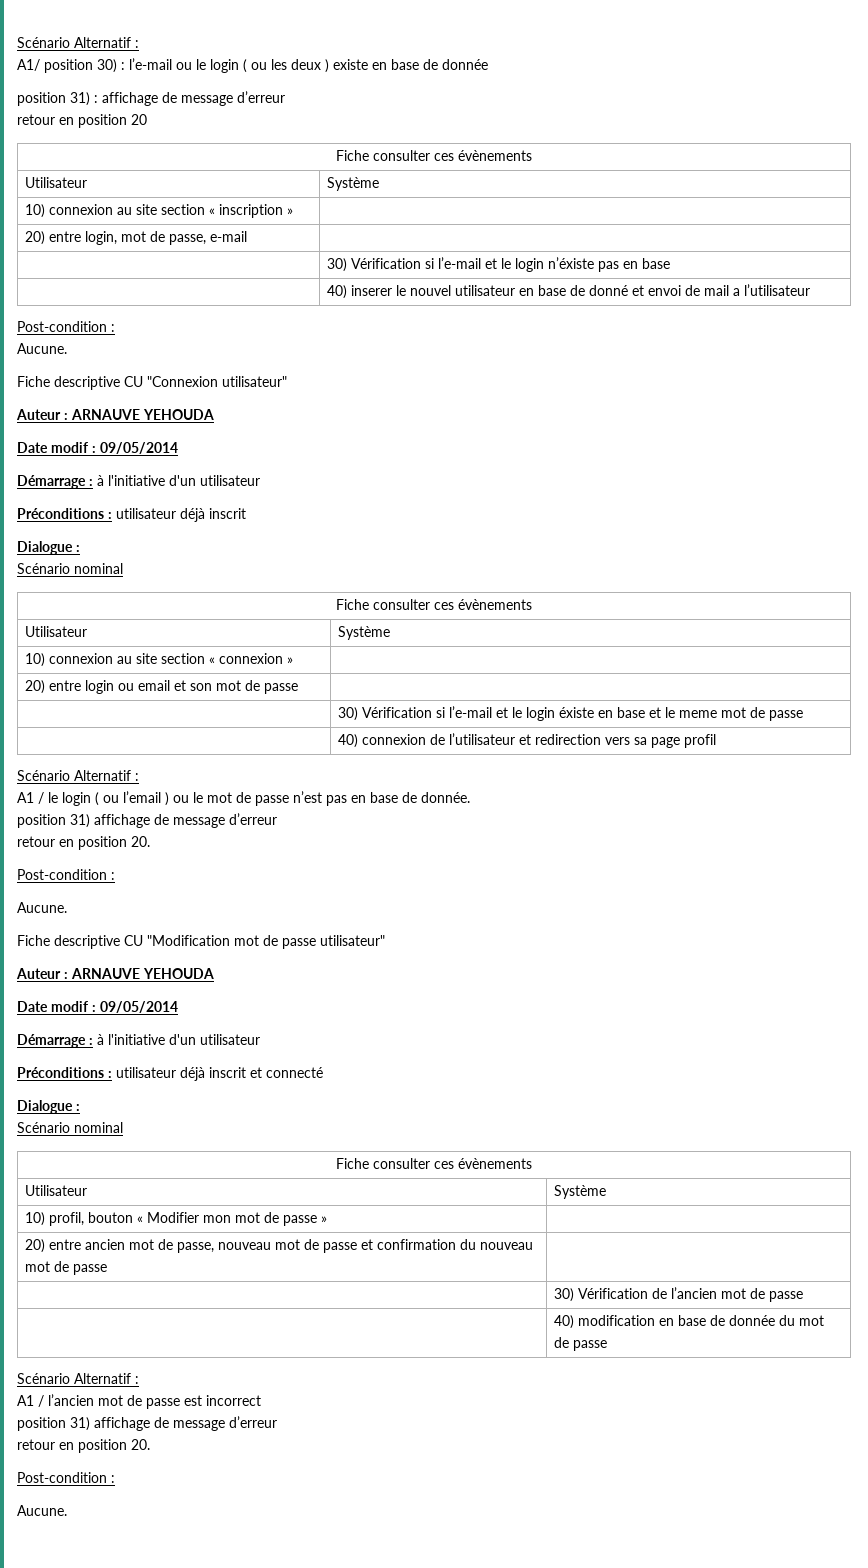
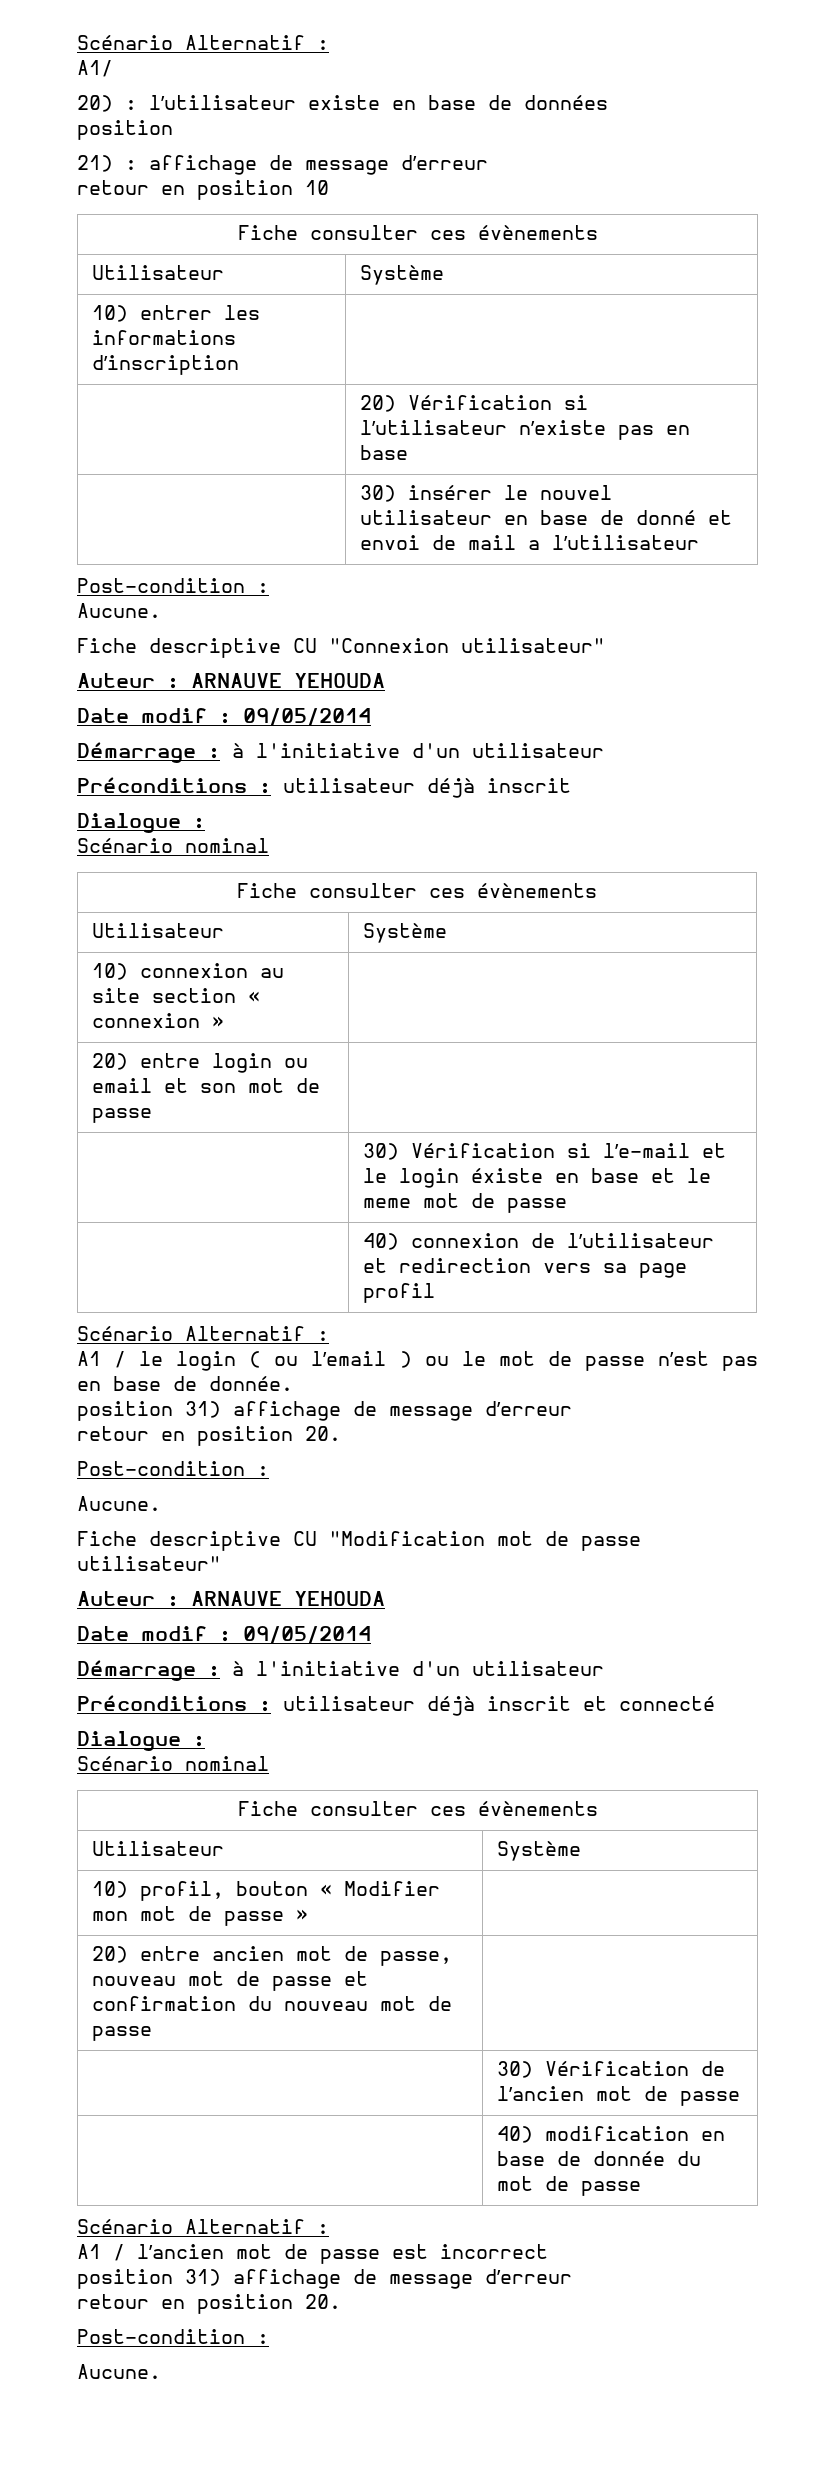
[44,58,329,73] position 30) : l’e-mail ou le login ( ou les deux ) -> [77,95,296,112] // 20) : l’utilisateur
[442,59,488,70] [17,92,90,106] donnée // position 31) -> [524,95,608,110] [77,120,173,140] [77,155,113,172] données // position // 21)
[131,114,147,125] [336,150,532,161] [25,177,88,188] [327,177,380,191] [25,204,294,218] [25,231,248,245] [327,257,595,272] 20 // Fiche consulter ces évènements // Utilisateur | Système // 10) connexion au site section « inscription » | // 20) entre login, mot de passe, e-mail | // | 30) Vérification si l’e-mail et le login n’éxiste -> [305,180,329,195] [237,225,598,240] [91,265,224,280] [359,265,444,285] [91,305,260,322] [91,330,236,345] [91,355,239,375] [359,395,588,412] [359,420,606,435] 10 // Fiche consulter ces évènements // Utilisateur | Système // 10) entrer les informations d’inscription | // | 20) Vérification si l’utilisateur n’existe
[327,285,393,299] 40) inserer -> [359,485,492,502] 30) insérer

